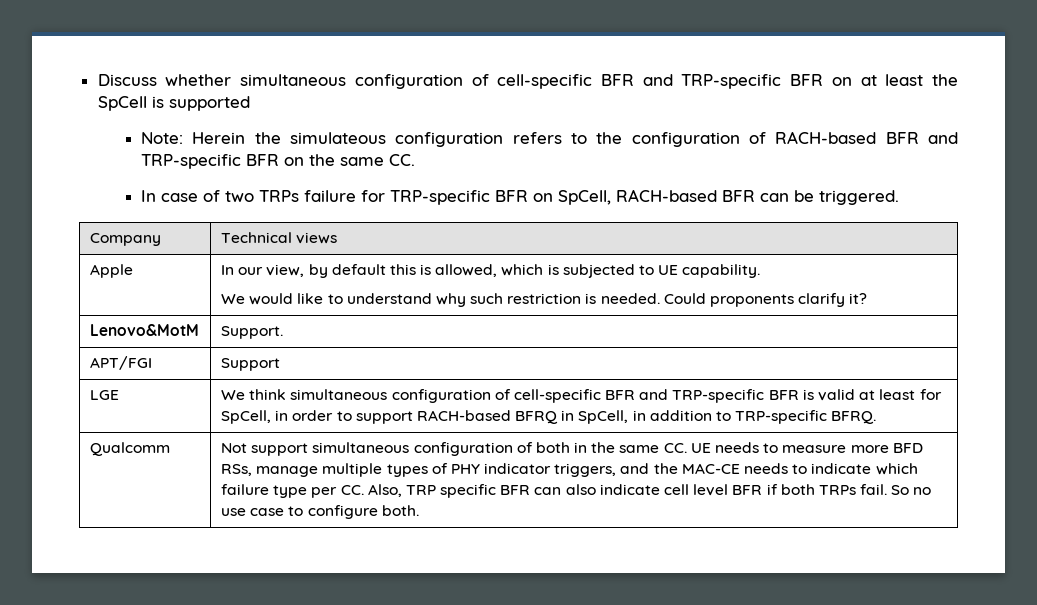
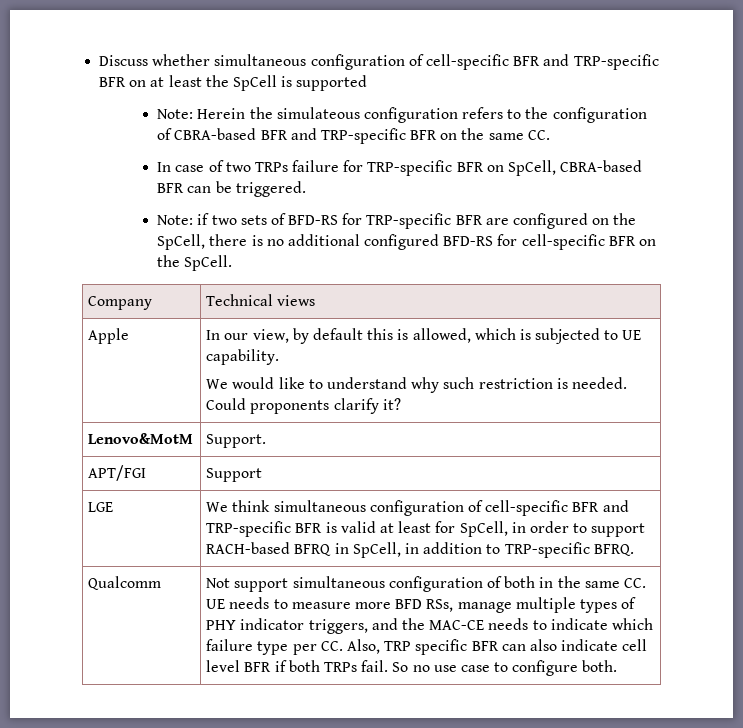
[775,131,877,144] RACH-based -> [174,128,257,140] CBRA-based
[616,189,718,202] RACH-based -> [560,160,643,172] CBRA-based
(900, 197) none -> [157,213,637,229] [157,234,656,250] [157,255,233,271] // Note: if two sets of BFD-RS for TRP-specific BFR are configured on the SpCell, there is no additional configured BFD-RS for cell-specific BFR on the SpCell.

